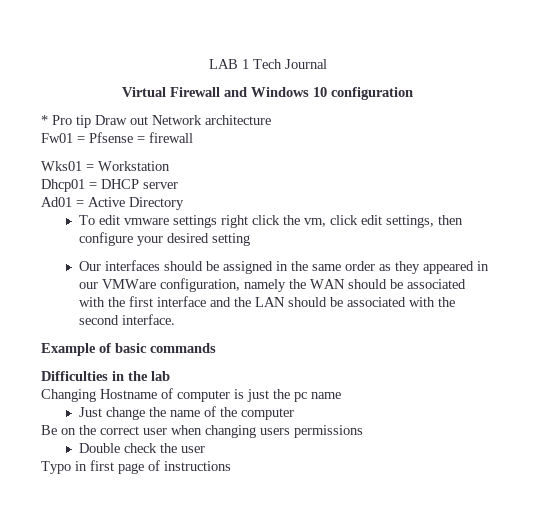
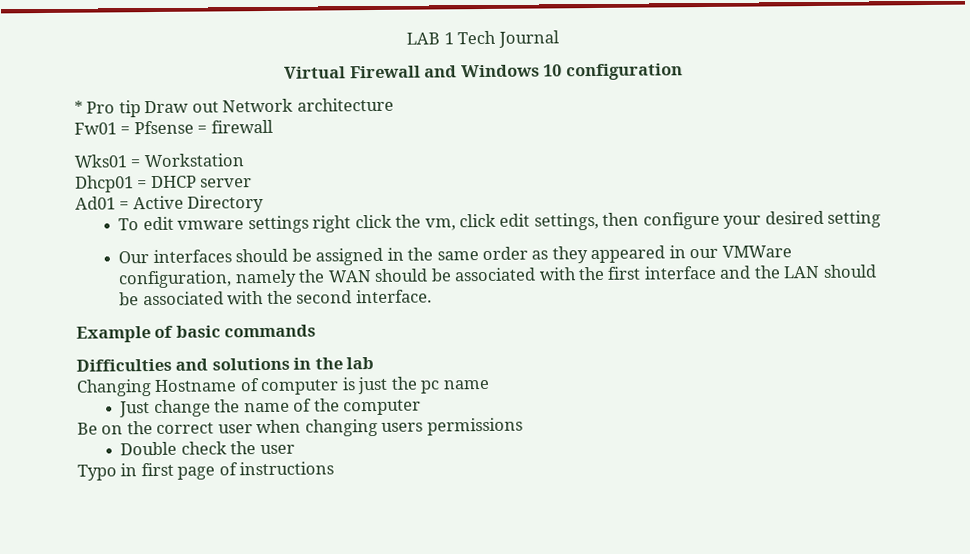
(108, 376) none -> [175,357,290,371] and solutions

